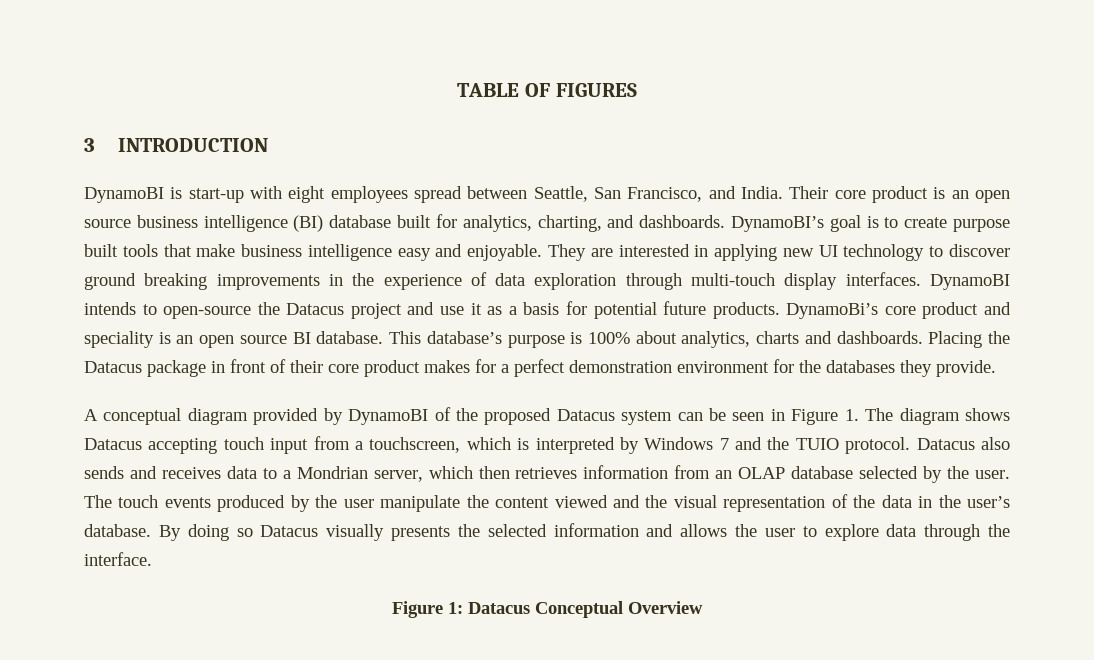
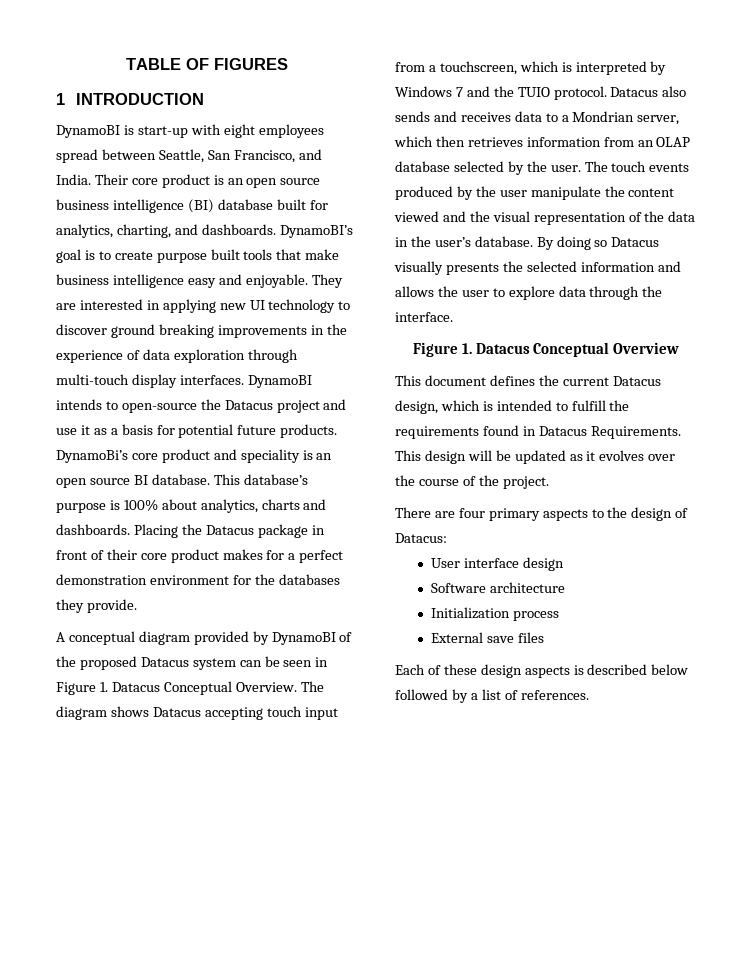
[84,138,95,152] 3 -> [56,93,65,105] 1
(859, 415) none -> [111,681,297,695] Datacus Conceptual Overview.
[448,602,463,614] 1: -> [461,343,472,354] 1.
(703, 607) none -> [395,375,661,386] [395,400,630,414] [395,425,681,439] [395,450,676,464] [395,475,549,489] [395,507,689,521] [395,533,447,543] [430,557,564,571] [430,582,565,593] [430,607,559,621] [430,632,544,643] [395,664,689,678] [395,689,589,703] // This document defines the current Datacus design, which is intended to fulfill the requirements found in Datacus Requirements. This design will be updated as it evolves over the course of the project. // There are four primary aspects to the design of Datacus: // User interface design // Software architecture // Initialization process // External save files // Each of these design aspects is described below followed by a list of references.

